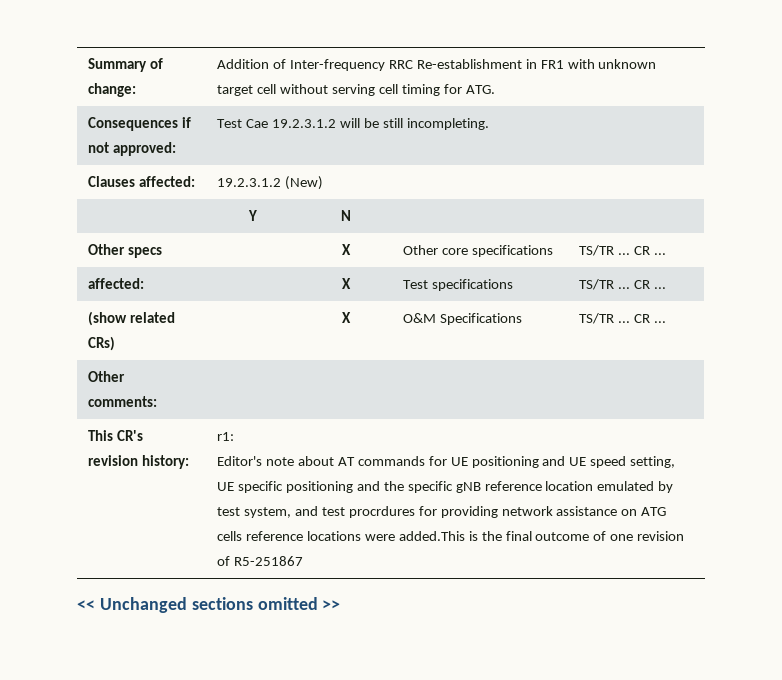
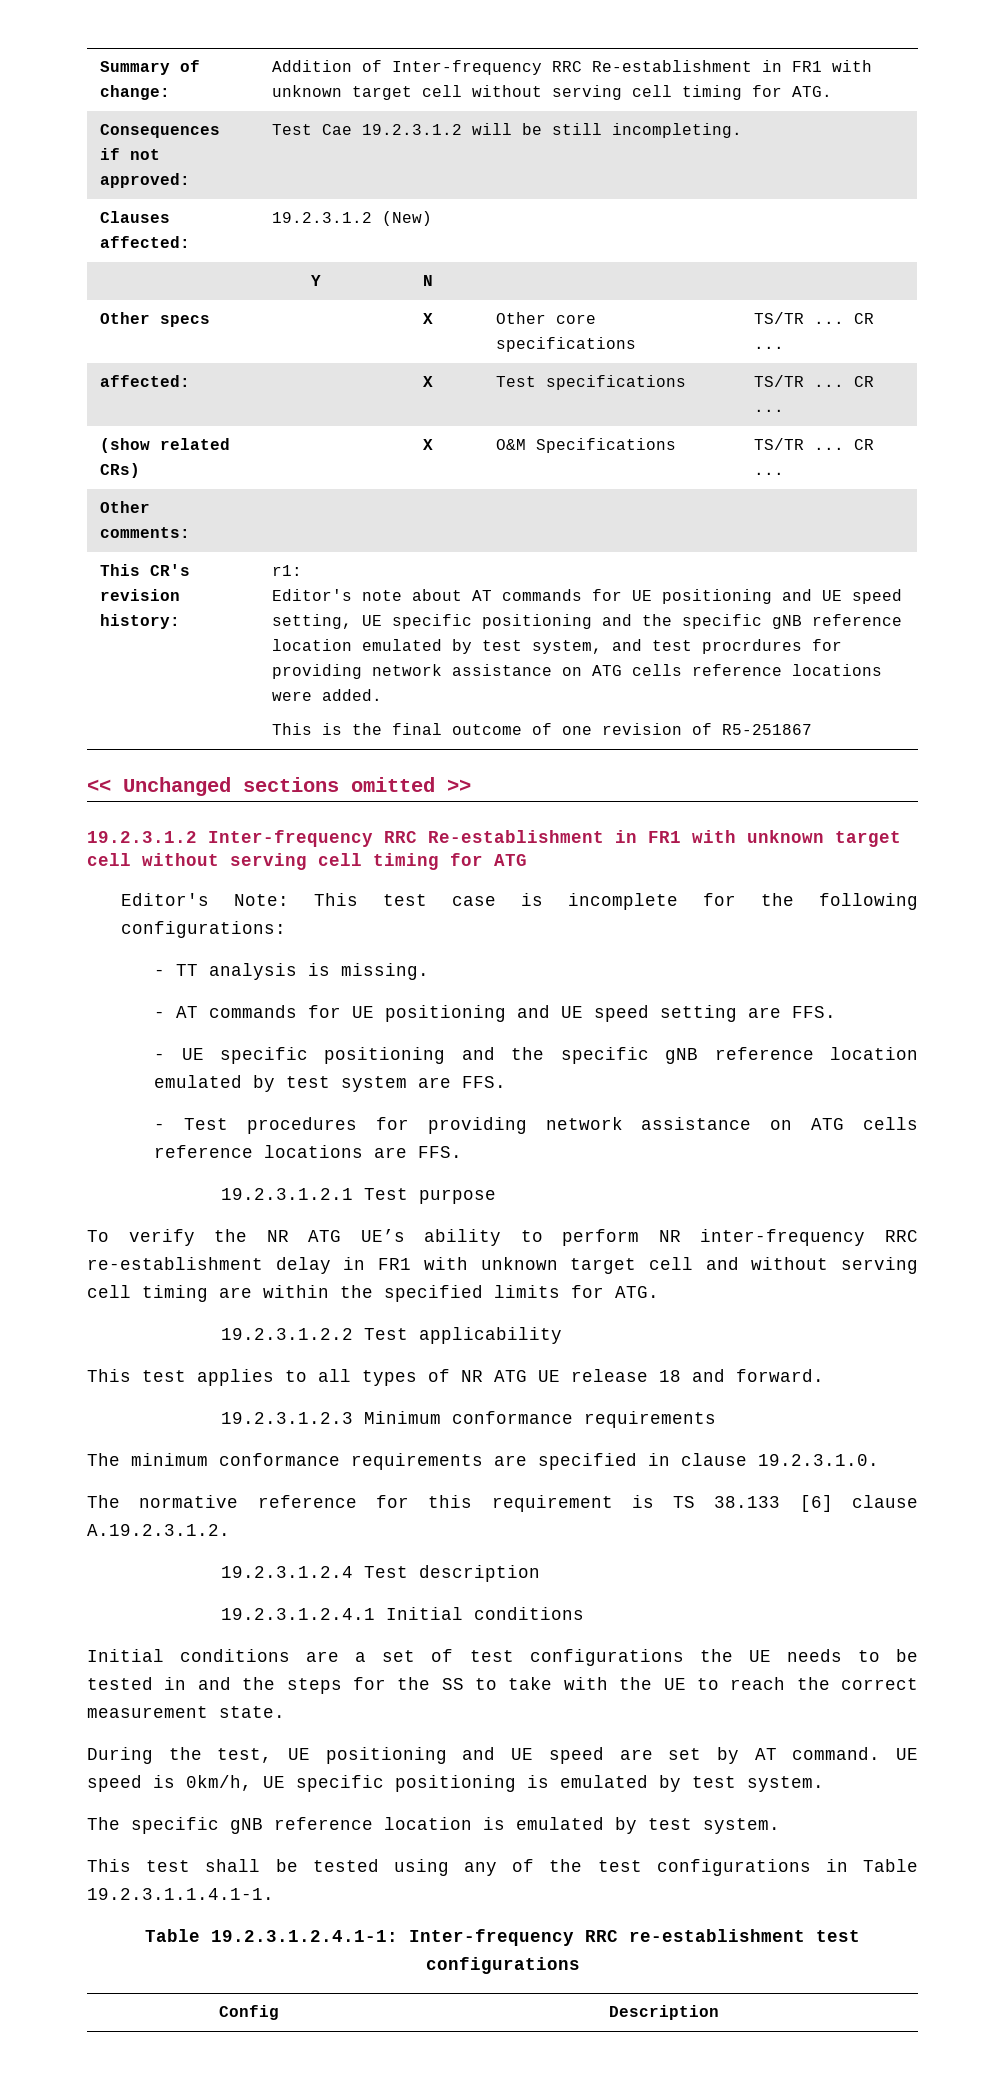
[398,531,465,541] added.This -> [322,689,383,701] [272,723,313,735] added. // This
(341, 605) none -> [87,830,901,847] [87,853,527,870] [120,893,919,910] [120,921,286,938] [154,963,430,980] [154,1005,837,1022] [154,1047,918,1064] [154,1075,507,1092] [154,1117,918,1134] [154,1145,463,1158] [221,1188,497,1204] [87,1229,918,1246] [87,1257,919,1274] [87,1285,659,1302] [221,1327,563,1344] [87,1369,824,1386] [221,1411,717,1428] [87,1453,879,1470] [87,1495,918,1512] [87,1524,230,1536] [221,1565,541,1582] [221,1607,585,1620] [87,1649,919,1666] [87,1677,918,1694] [87,1706,285,1718] [87,1747,919,1764] [87,1775,824,1792] [87,1817,780,1834] [87,1859,918,1876] [87,1888,274,1900] [145,1929,860,1946] [425,1957,580,1974] [219,2005,279,2020] [609,2005,719,2020] // 19.2.3.1.2 Inter-frequency RRC Re-establishment in FR1 with unknown target cell without serving cell timing for ATG // Editor's Note: This test case is incomplete for the following configurations: // - TT analysis is missing. // - AT commands for UE positioning and UE speed setting are FFS. // - UE specific positioning and the specific gNB reference location emulated by test system are FFS. // - Test procedures for providing network assistance on ATG cells reference locations are FFS. // 19.2.3.1.2.1 Test purpose // To verify the NR ATG UE’s ability to perform NR inter-frequency RRC re-establishment delay in FR1 with unknown target cell and without serving cell timing are within the specified limits for ATG. // 19.2.3.1.2.2 Test applicability // This test applies to all types of NR ATG UE release 18 and forward. // 19.2.3.1.2.3 Minimum conformance requirements // The minimum conformance requirements are specified in clause 19.2.3.1.0. // The normative reference for this requirement is TS 38.133 [6] clause A.19.2.3.1.2. // 19.2.3.1.2.4 Test description // 19.2.3.1.2.4.1 Initial conditions // Initial conditions are a set of test configurations the UE needs to be tested in and the steps for the SS to take with the UE to reach the correct measurement state. // During the test, UE positioning and UE speed are set by AT command. UE speed is 0km/h, UE specific positioning is emulated by test system. // The specific gNB reference location is emulated by test system. // This test shall be tested using any of the test configurations in Table 19.2.3.1.1.4.1-1. // Table 19.2.3.1.2.4.1-1: Inter-frequency RRC re-establishment test configurations // Config | Description

